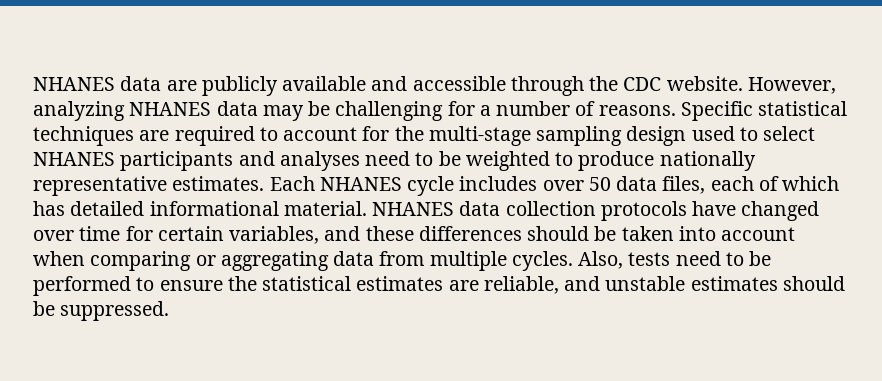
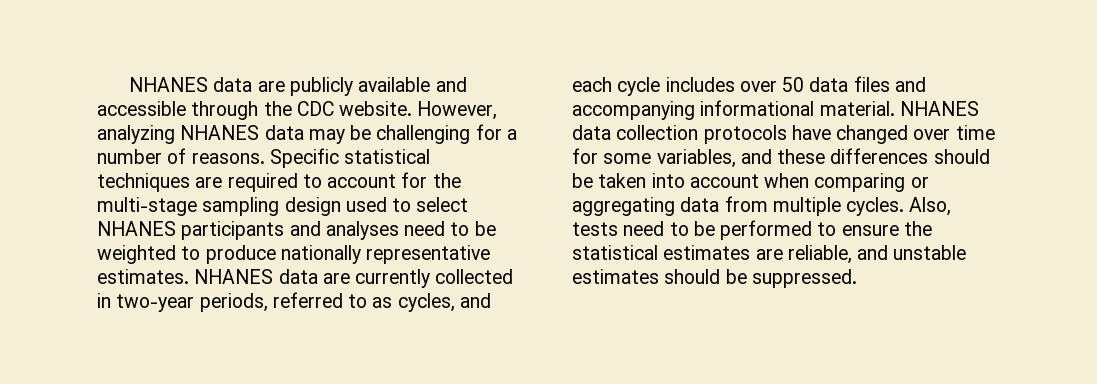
[269,176,402,191] Each NHANES -> [194,269,514,288] [97,292,491,312] [572,77,612,92] NHANES data are currently collected in two-year periods, referred to as cycles, and each
[662,176,840,194] [33,201,145,216] files, each of which has detailed -> [853,76,926,92] [572,101,695,120] files and accompanying
[157,226,224,241] certain -> [603,153,652,164] some

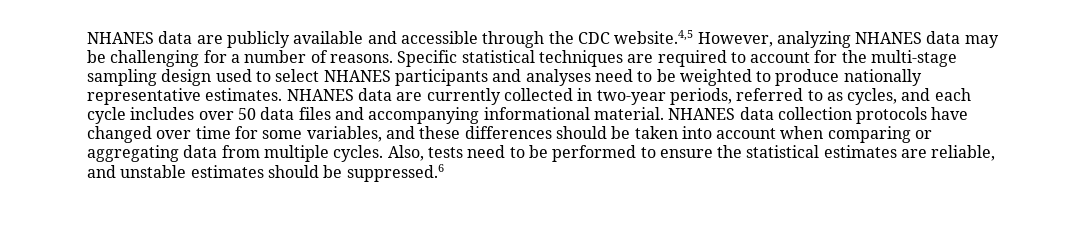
[339,101,413,116] website. -> [614,30,694,44] website.4,5
[751,269,857,288] suppressed. -> [346,164,444,182] suppressed.6

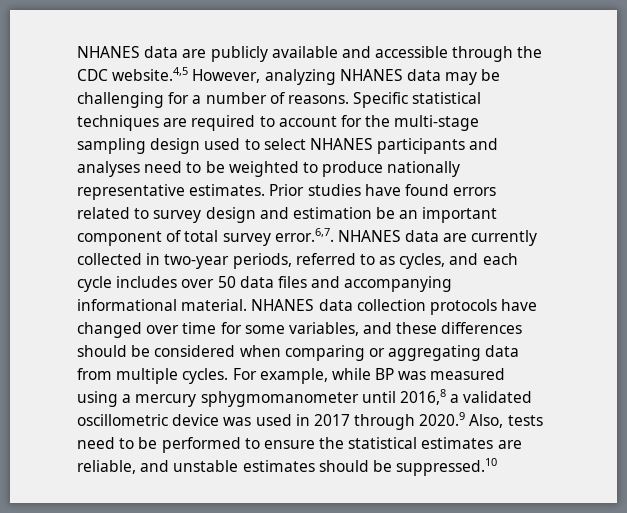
(283, 94) none -> [269,184,497,196] [77,207,498,223] [77,228,334,246] Prior studies have found errors related to survey design and estimation be an important component of total survey error.6,7.
[634,126,777,139] taken into account -> [154,345,236,357] considered
(384, 153) none -> [232,368,506,384] [77,389,533,407] [77,412,466,430] For example, while BP was measured using a mercury sphygmomanometer until 2016,8 a validated oscillometric device was used in 2017 through 2020.9
[346,164,444,182] suppressed.6 -> [396,458,498,476] suppressed.10

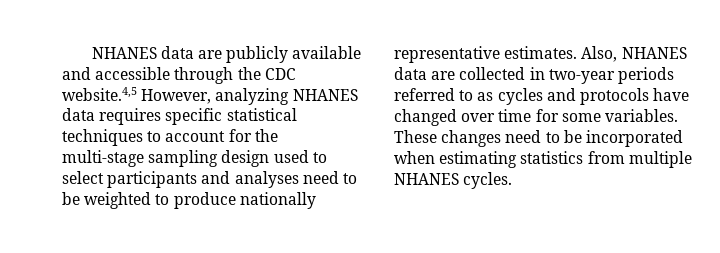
[445,69,501,85] [77,92,482,108] [77,115,256,131] may be challenging for a number of reasons. Specific statistical techniques are required -> [99,108,297,125] [62,129,143,146] requires specific statistical techniques
[309,138,373,150] NHANES -> (104, 177) none
[269,184,497,196] [77,207,498,223] [77,228,538,246] Prior studies have found errors related to survey design and estimation be an important component of total survey error.6,7. NHANES data are currently -> [581,46,687,62] [394,67,456,80] Also, NHANES data are
[232,253,292,269] periods, -> [617,67,674,84] periods
[399,253,518,269] [77,276,453,292] [77,299,426,311] cycles, and each cycle includes over 50 data files and accompanying informational material. NHANES data collection -> [497,88,576,105] cycles and
[288,322,523,336] [77,345,520,361] [77,368,506,384] [77,389,533,407] [77,412,543,430] [77,437,522,453] [77,458,498,476] variables, and these differences should be considered when comparing or aggregating data from multiple cycles. For example, while BP was measured using a mercury sphygmomanometer until 2016,8 a validated oscillometric device was used in 2017 through 2020.9 Also, tests need to be performed to ensure the statistical estimates are reliable, and unstable estimates should be suppressed.10 -> [604,109,678,122] [394,130,683,147] [394,151,692,168] [394,172,513,189] variables. These changes need to be incorporated when estimating statistics from multiple NHANES cycles.

